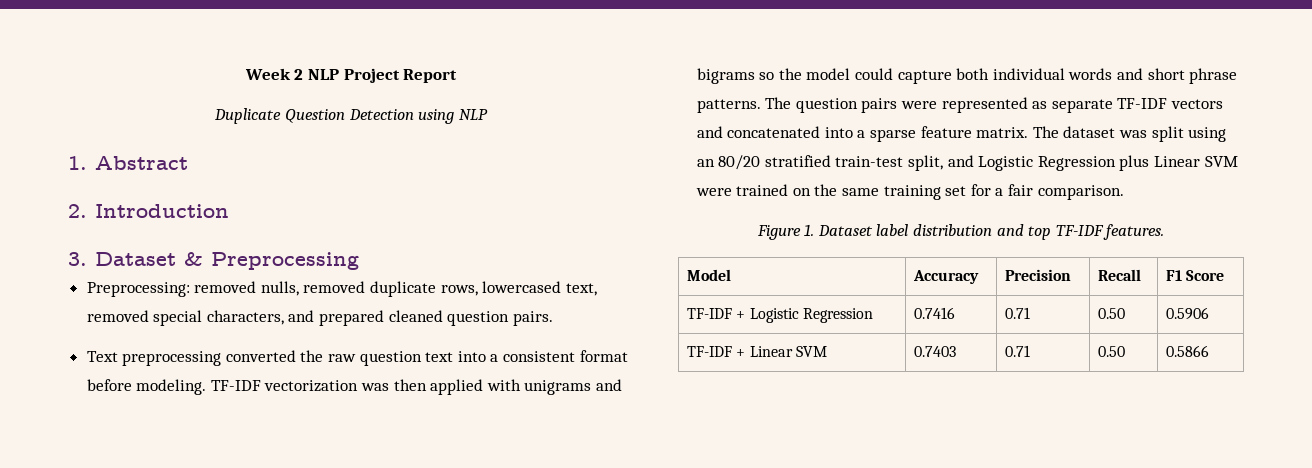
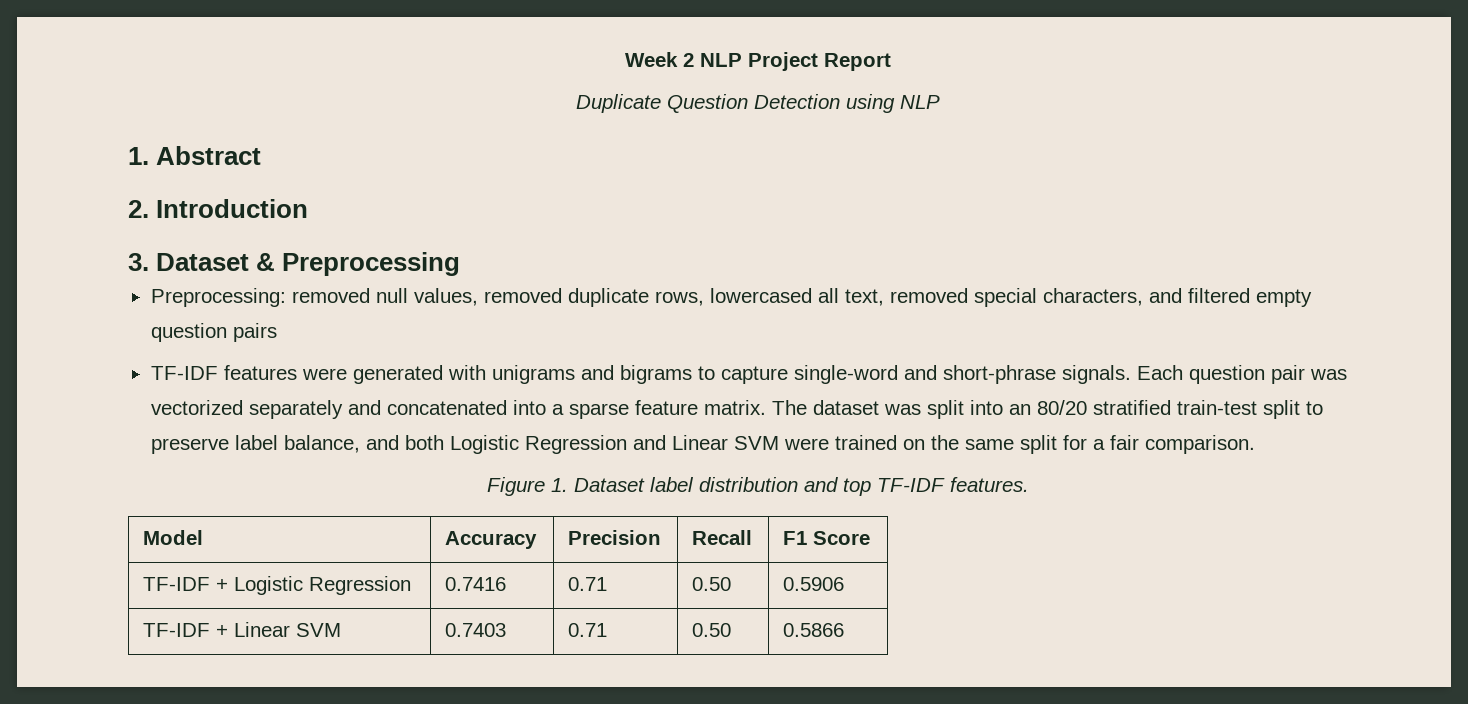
[260,281,299,296] nulls, -> [375,288,478,306] null values,
(562, 287) none -> [817,288,839,303] all
[319,310,553,326] [86,350,628,366] [86,379,623,395] [696,68,1238,84] [696,97,1224,113] prepared cleaned question pairs. // Text preprocessing converted the raw question text into a consistent format before modeling. TF-IDF vectorization was then applied with unigrams and bigrams so the model could capture both individual words and short phrase patterns. The question pairs were represented as separate TF-IDF vectors -> [1187,288,1312,307] [150,323,277,342] [150,365,1347,384] [150,400,343,419] filtered empty question pairs // TF-IDF features were generated with unigrams and bigrams to capture single-word and short-phrase signals. Each question pair was vectorized separately
[1188,127,1227,142] using -> [969,400,1003,415] into
[908,155,1150,171] split, and Logistic Regression plus -> [1262,400,1323,419] [150,435,666,454] split to preserve label balance, and both Logistic Regression and
[883,185,967,200] training set -> [1019,435,1057,454] split

